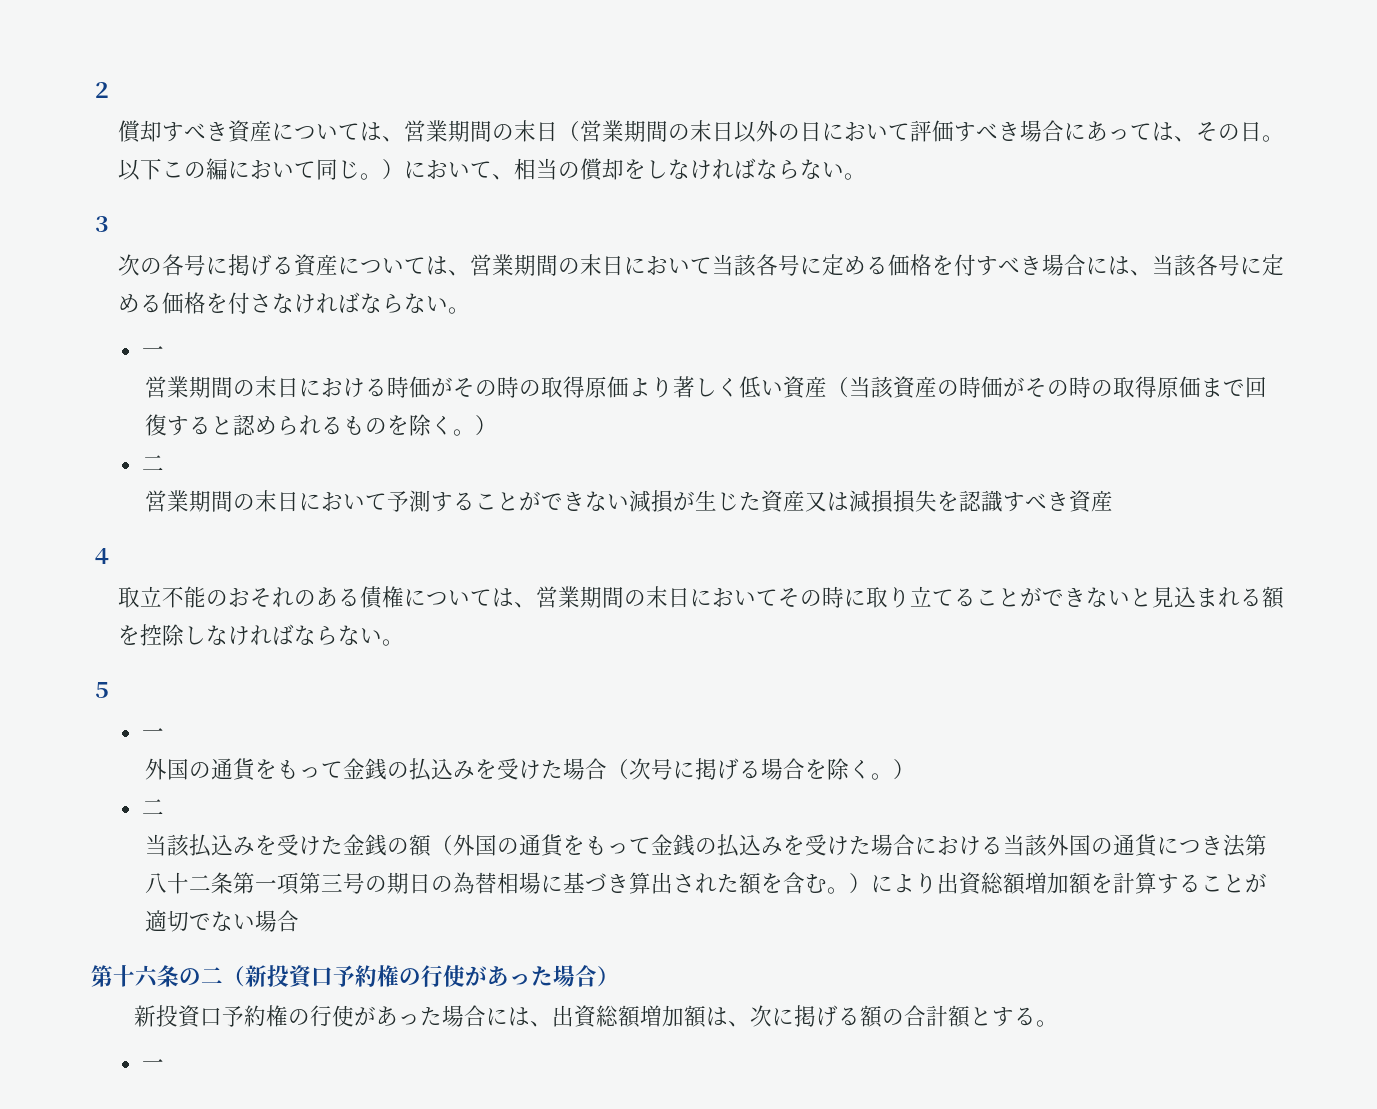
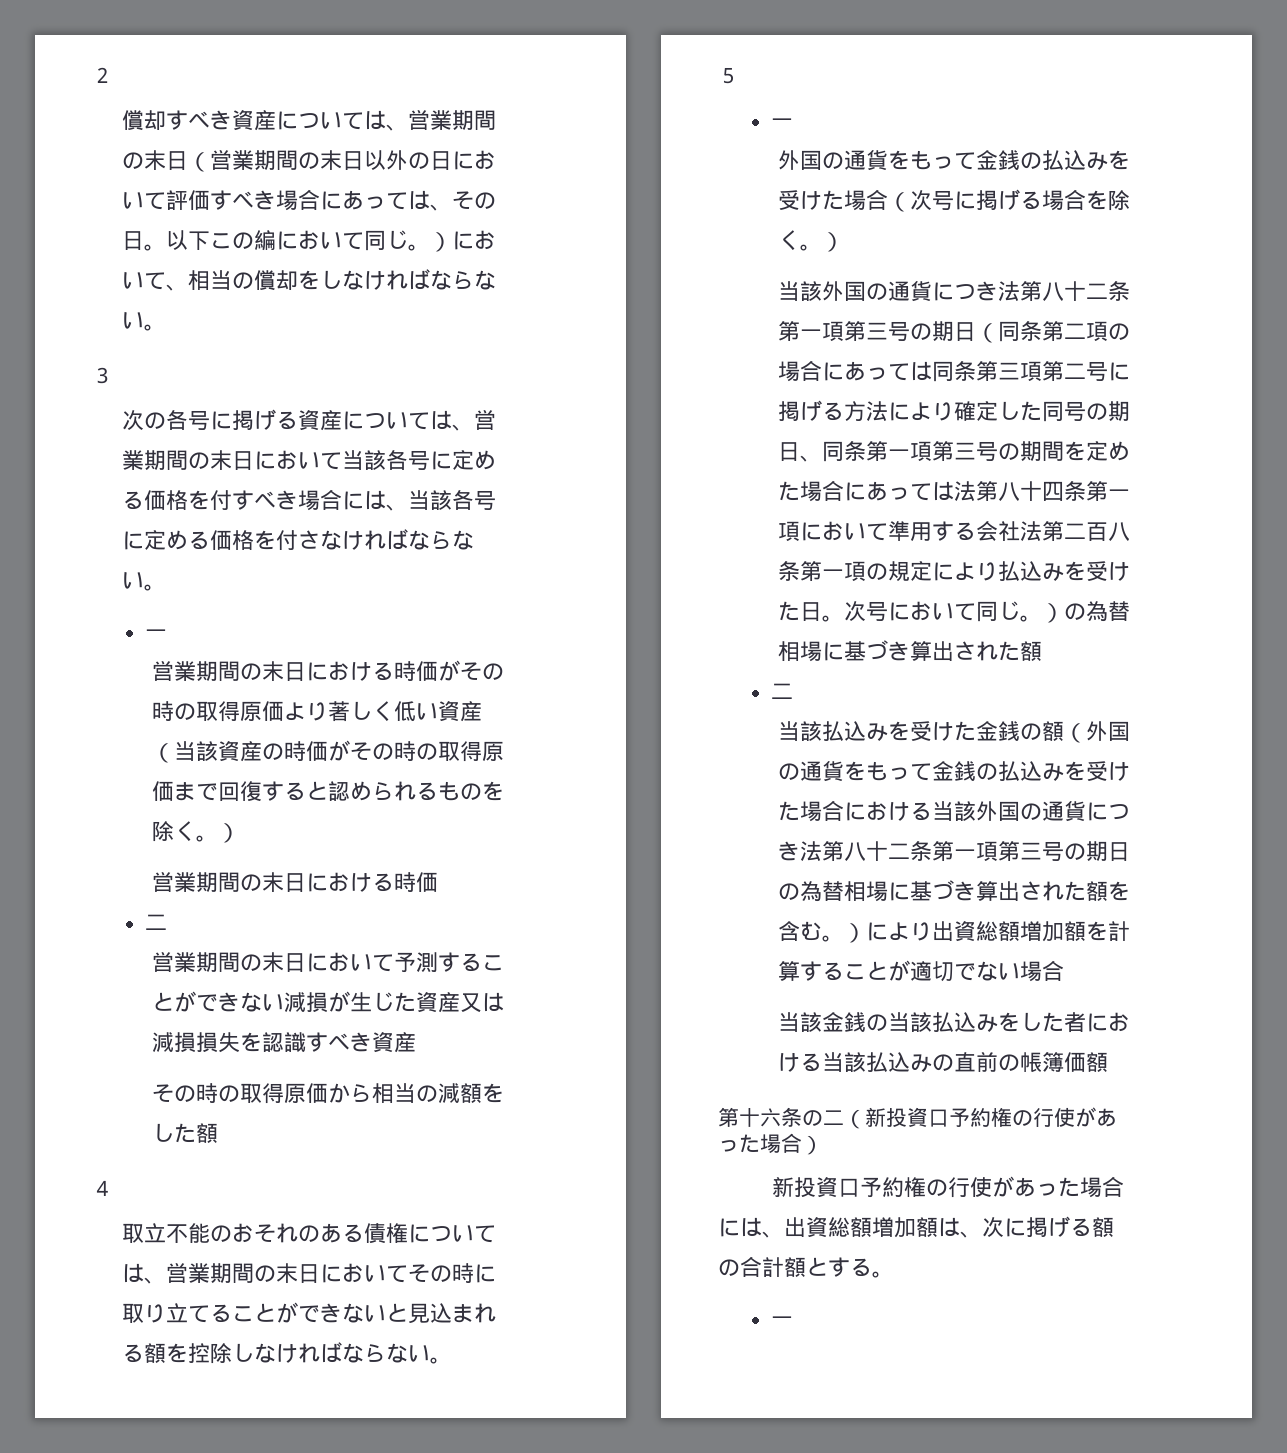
(498, 425) none -> [151,872,438,893] // 営業期間の末日における時価
(1114, 501) none -> [151,1083,504,1104] [151,1123,218,1143] // その時の取得原価から相当の減額をした額
(916, 769) none -> [777,281,1130,302] [777,321,1130,343] [777,360,1130,382] [777,400,1130,422] [777,441,1130,462] [777,480,1130,502] [777,521,1130,542] [777,561,1130,582] [777,601,1130,623] [777,640,1042,662] // 当該外国の通貨につき法第八十二条第一項第三号の期日（同条第二項の場合にあっては同条第三項第二号に掲げる方法により確定した同号の期日、同条第一項第三号の期間を定めた場合にあっては法第八十四条第一項において準用する会社法第二百八条第一項の規定により払込みを受けた日。次号において同じ。）の為替相場に基づき算出された額
(300, 921) none -> [777,1012,1130,1033] [777,1051,1108,1073] // 当該金銭の当該払込みをした者における当該払込みの直前の帳簿価額

